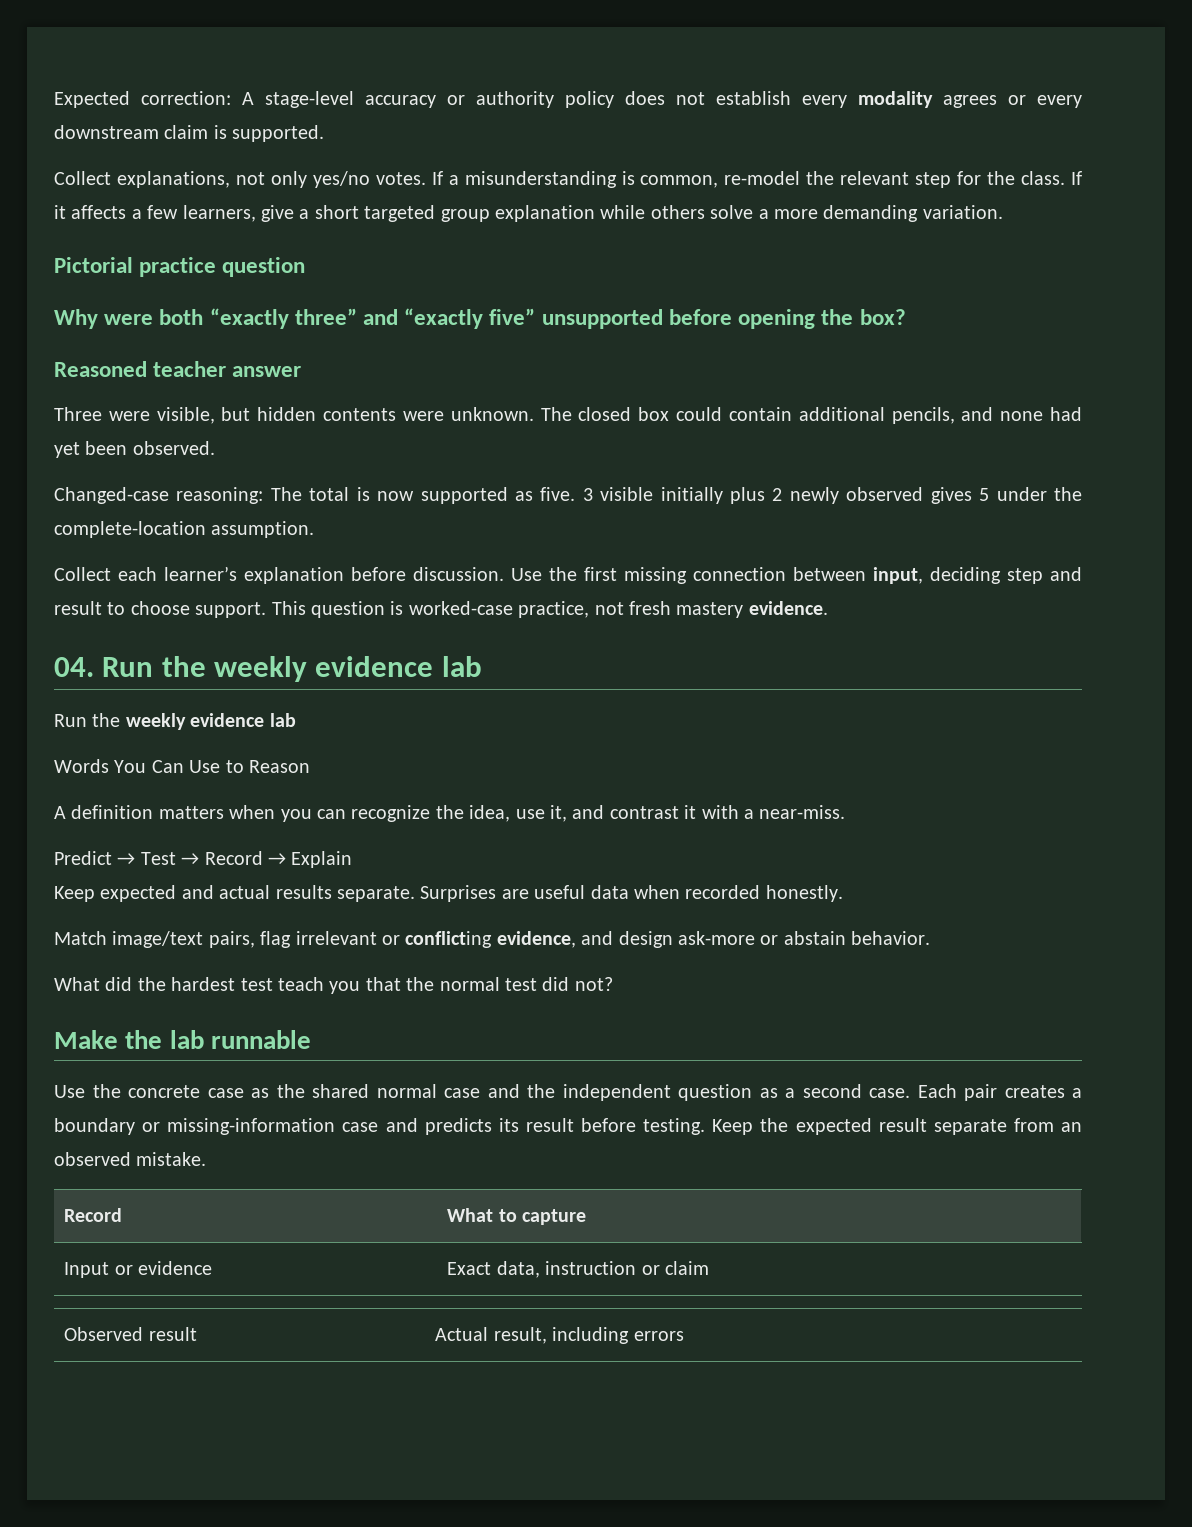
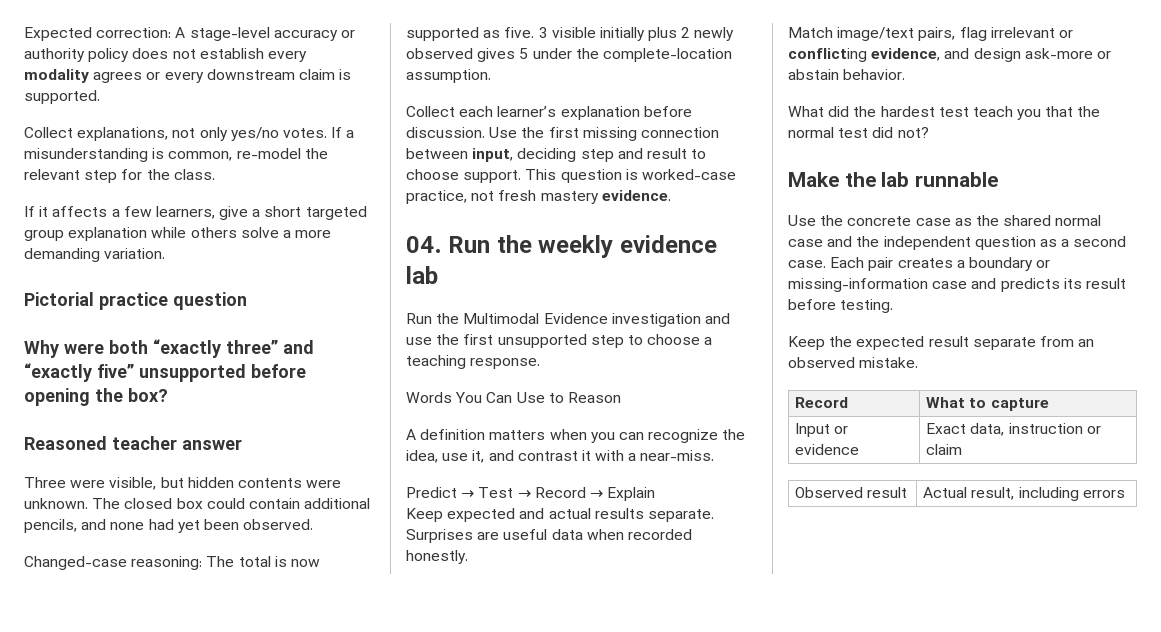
(1066, 178) none -> (215, 174) //
[125,713,296,730] weekly evidence lab -> [463,313,730,327] [406,334,713,348] [406,355,541,369] Multimodal Evidence investigation and use the first unsupported step to choose a teaching response.
(706, 1126) none -> (894, 306) //

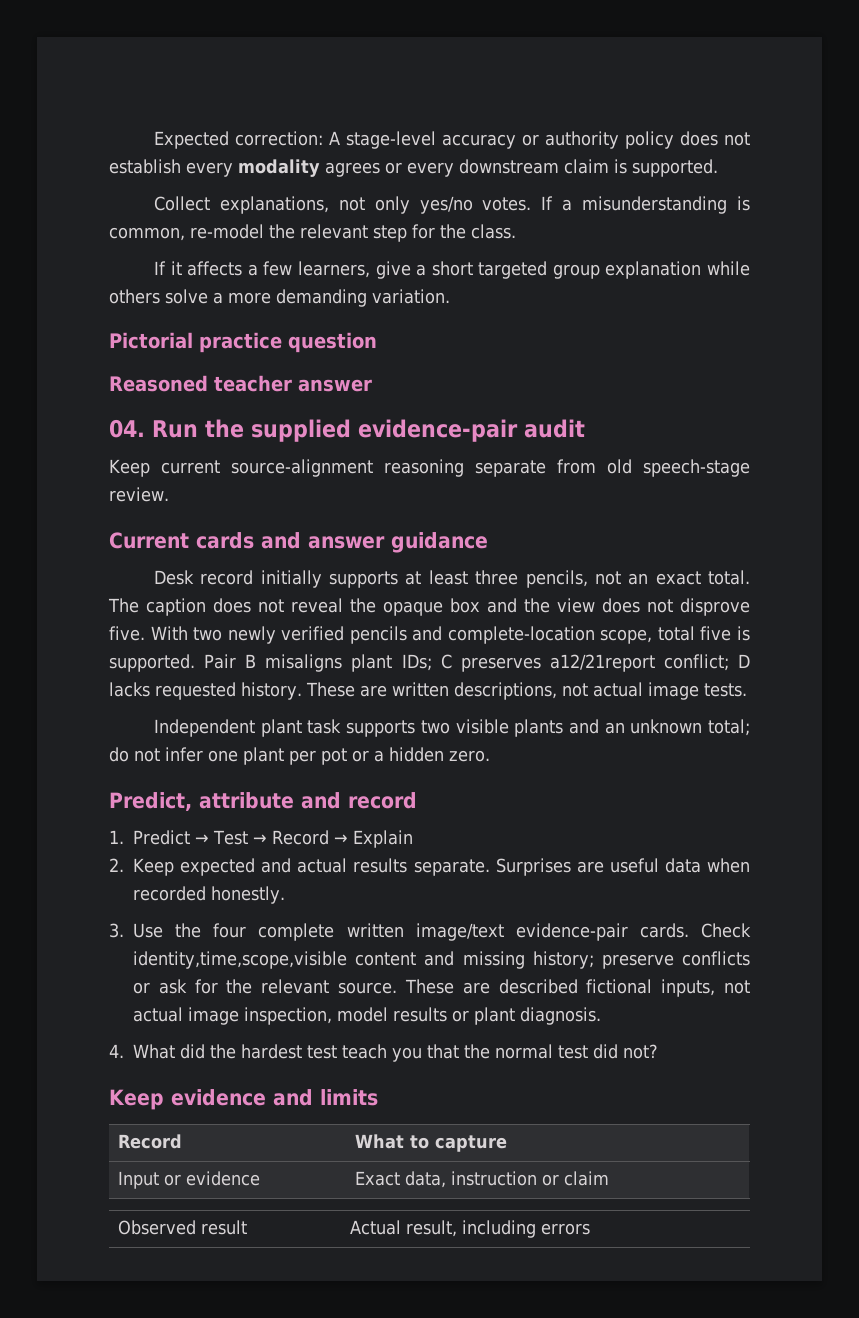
[24,339,314,358] [24,363,306,382] [24,388,168,406] [24,436,242,450] [24,477,342,490] [24,498,371,509] [24,519,314,533] [24,556,320,570] [406,27,735,41] [406,48,732,62] [406,69,491,83] [406,106,692,120] [406,127,719,141] [406,148,707,162] [406,169,736,183] [406,190,671,204] [406,235,717,258] [406,266,438,284] [406,313,730,327] [406,334,713,348] [406,355,541,369] [406,392,621,403] [406,429,746,443] [406,450,715,463] Why were both “exactly three” and “exactly five” unsupported before opening the box? // Reasoned teacher answer // Three were visible, but hidden contents were unknown. The closed box could contain additional pencils, and none had yet been observed. // Changed-case reasoning: The total is now supported as five. 3 visible initially plus 2 newly observed gives 5 under the complete-location assumption. // Collect each learner’s explanation before discussion. Use the first missing connection between input, deciding step and result to choose support. This question is worked-case practice, not fresh mastery evidence. // 04. Run the weekly evidence lab // Run the Multimodal Evidence investigation and use the first unsupported step to choose a teaching response. // Words You Can Use to Reason // A definition matters when you can recognize the idea, use it, and contrast it with a near-miss. // -> [109,375,372,392] [109,419,585,442] [109,459,750,477] [109,487,169,502] [109,532,488,553] [154,570,751,588] [108,598,750,616] [109,626,750,644] [109,654,750,672] [109,682,747,700] [154,719,750,737] [109,747,490,765] [109,792,417,811] [109,830,124,844] Reasoned teacher answer // 04. Run the supplied evidence-pair audit // Keep current source-alignment reasoning separate from old speech-stage review. // Current cards and answer guidance // Desk record initially supports at least three pencils, not an exact total. The caption does not reveal the opaque box and the view does not disprove five. With two newly verified pencils and complete-location scope, total five is supported. Pair B misaligns plant IDs; C preserves a12/21report conflict; D lacks requested history. These are written descriptions, not actual image tests. // Independent plant task supports two visible plants and an unknown total; do not infer one plant per pot or a hidden zero. // Predict, attribute and record // 1.
(656, 494) none -> [109,858,124,872] 2.
[788,27,1073,41] [788,48,1111,62] [788,69,906,80] Match image/text pairs, flag irrelevant or conflicting evidence, and design ask-more or abstain behavior. // -> [109,923,751,941] [133,951,750,969] [133,979,750,997] [133,1007,601,1025] [109,1044,124,1058] 3. Use the four complete written image/text evidence-pair cards. Check identity,time,scope,visible content and missing history; preserve conflicts or ask for the relevant source. These are described fictional inputs, not actual image inspection, model results or plant diagnosis. // 4.
[788,172,999,187] [788,215,1102,226] [788,236,1127,250] [788,257,1051,271] [788,278,1126,292] [788,299,894,313] [788,336,1095,350] [788,357,919,368] Make the lab runnable // Use the concrete case as the shared normal case and the independent question as a second case. Each pair creates a boundary or missing-information case and predicts its result before testing. // Keep the expected result separate from an observed mistake. -> [109,1089,378,1110] Keep evidence and limits

